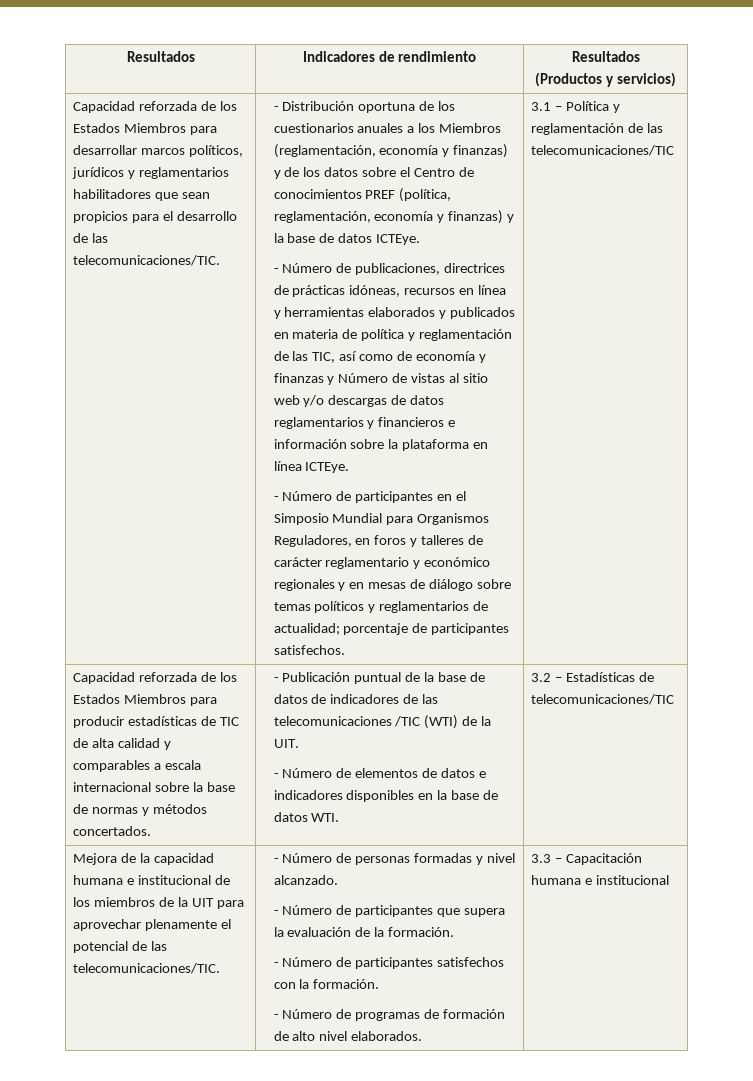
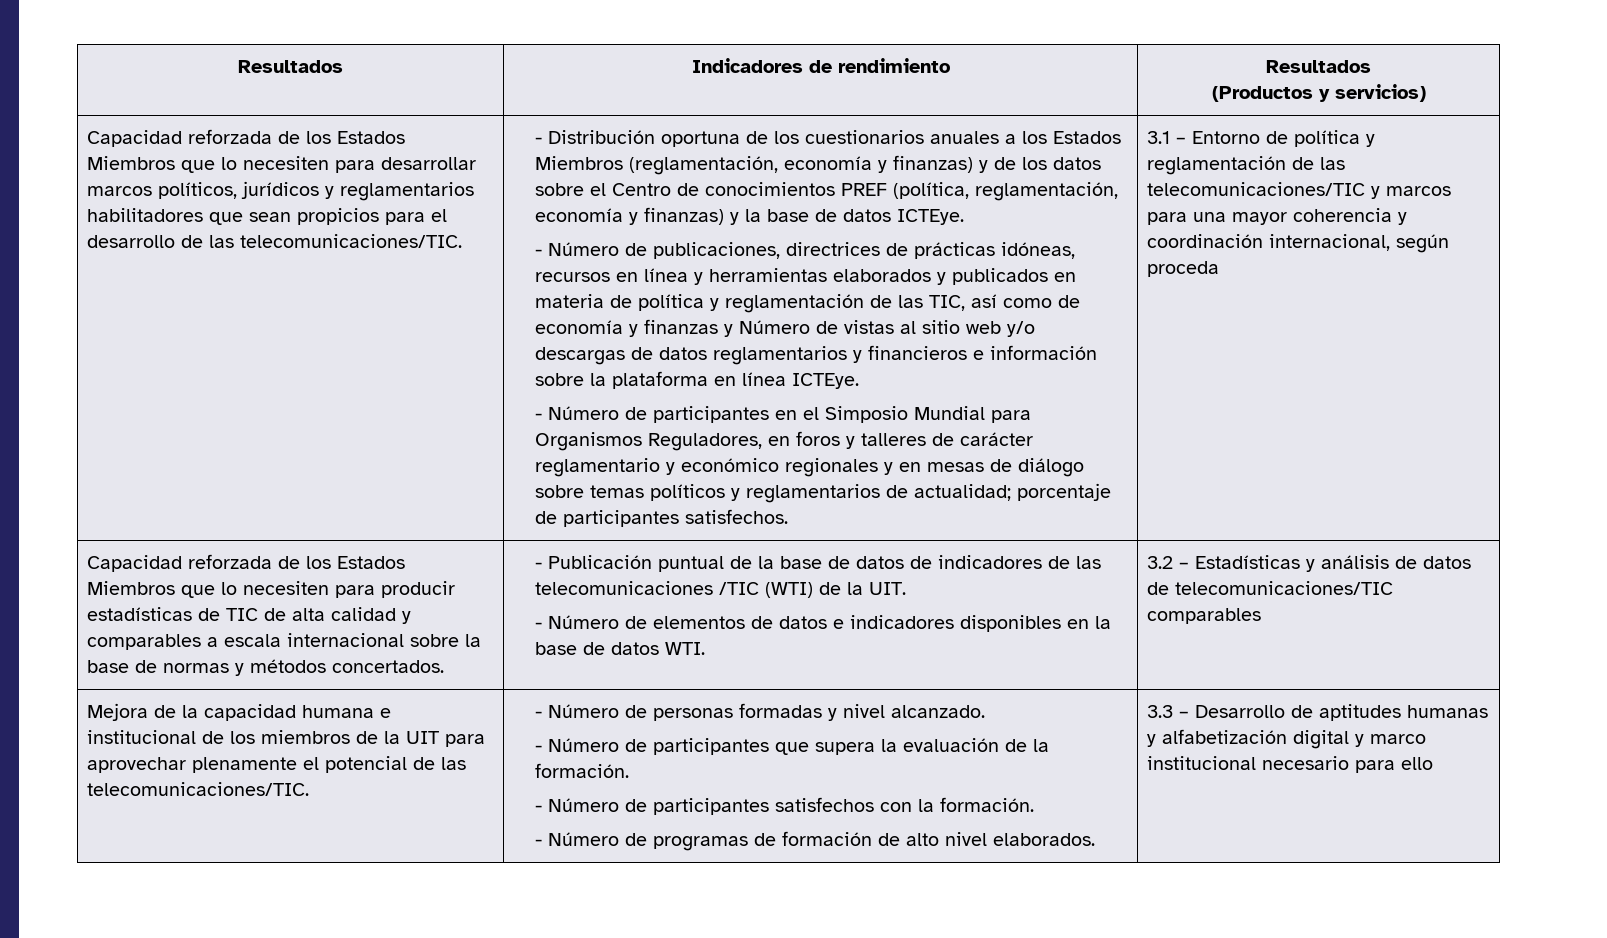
(187, 128) none -> [181,156,330,173] que lo necesiten
(436, 128) none -> [1053,131,1122,144] Estados
[565,101,609,111] Política -> [1192,130,1361,147] Entorno de política
[73,672,237,684] [73,694,187,704] // Capacidad reforzada de los Estados Miembros -> [1371,186,1452,199] [1147,208,1408,225] [1147,234,1450,253] [1147,261,1220,277] [87,554,406,572] [87,581,330,598] y marcos para una mayor coherencia y coordinación internacional, según proceda // Capacidad reforzada de los Estados Miembros que lo necesiten
(635, 677) none -> [1306,555,1472,572] y análisis de datos
(675, 699) none -> [1147,608,1262,624] comparables
[565,853,642,865] [531,875,669,885] Capacitación humana e institucional -> [1195,704,1489,721] [1147,729,1427,749] [1147,756,1434,773] Desarrollo de aptitudes humanas y alfabetización digital y marco institucional necesario para ello

